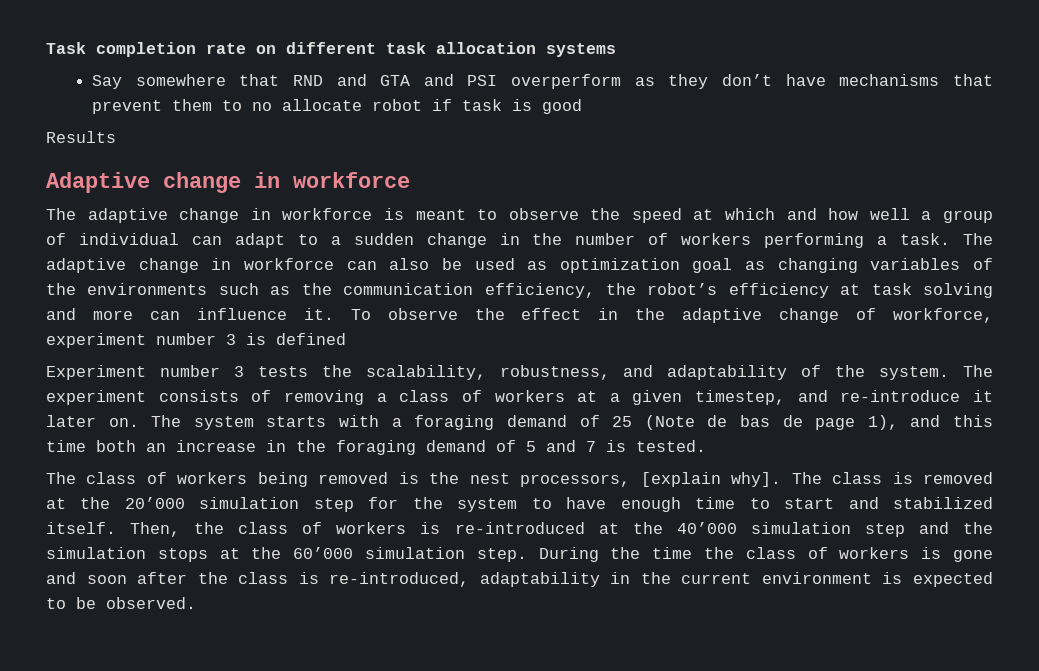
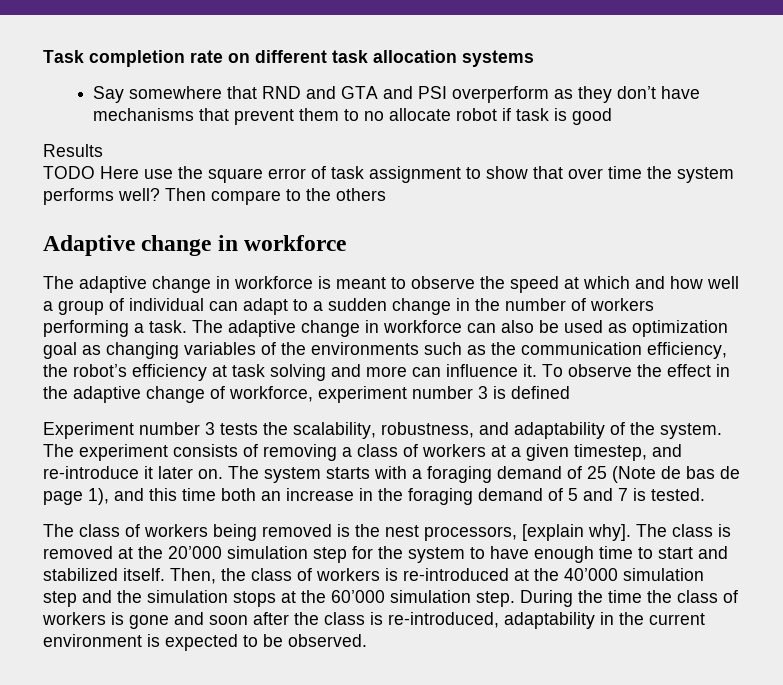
(116, 137) none -> [43,166,734,183] [43,188,386,205] // TODO Here use the square error of task assignment to show that over time the system performs well? Then compare to the others

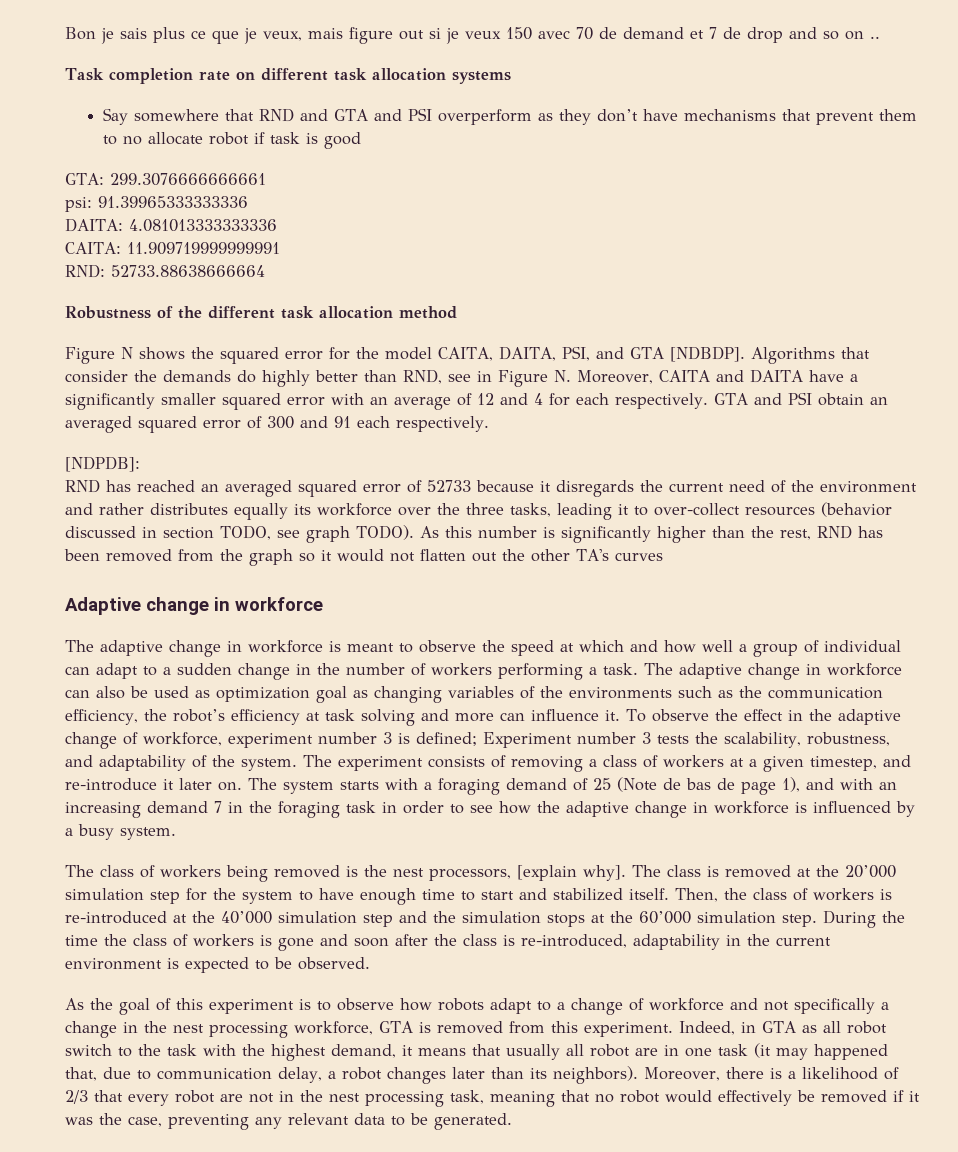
(43, 56) none -> [65,27,880,44] Bon je sais plus ce que je veux, mais figure out si je veux 150 avec 70 de demand et 7 de drop and so on .. //
[43,144,103,157] [43,166,734,183] [43,188,386,205] Results // TODO Here use the square error of task assignment to show that over time the system performs well? Then compare to the others -> [65,173,266,186] [65,196,248,212] [65,218,277,232] [65,242,280,255] [65,264,265,278] [65,306,457,319] [65,346,870,364] [65,369,858,387] [65,392,888,410] [65,416,489,433] [65,456,140,472] [65,479,917,497] [65,502,892,520] [65,525,883,543] [64,549,663,566] GTA: 299.3076666666661 // psi: 91.39965333333336 // DAITA: 4.081013333333336 // CAITA: 11.909719999999991 // RND: 52733.88638666664 // Robustness of the different task allocation method // Figure N shows the squared error for the model CAITA, DAITA, PSI, and GTA [NDBDP]. Algorithms that consider the demands do highly better than RND, see in Figure N. Moreover, CAITA and DAITA have a significantly smaller squared error with an average of 12 and 4 for each respectively. GTA and PSI obtain an averaged squared error of 300 and 91 each respectively. // [NDPDB]: // RND has reached an averaged squared error of 52733 because it disregards the current need of the environment and rather distributes equally its workforce over the three tasks, leading it to over-collect resources (behavior discussed in section TODO, see graph TODO). As this number is significantly higher than the rest, RND has been removed from the graph so it would not flatten out the other TA's curves
[511,386,570,399] defined // -> [416,732,477,746] defined;
[149,488,705,505] this time both an increase in the foraging demand of 5 and 7 is tested. -> [840,778,897,790] [65,801,915,818] [65,824,176,840] with an increasing demand 7 in the foraging task in order to see how the adaptive change in workforce is influenced by a busy system.
(367, 640) none -> [65,998,889,1015] [65,1021,887,1038] [65,1043,888,1061] [65,1066,899,1084] [65,1090,920,1107] [65,1113,512,1130] // As the goal of this experiment is to observe how robots adapt to a change of workforce and not specifically a change in the nest processing workforce, GTA is removed from this experiment. Indeed, in GTA as all robot switch to the task with the highest demand, it means that usually all robot are in one task (it may happened that, due to communication delay, a robot changes later than its neighbors). Moreover, there is a likelihood of 2/3 that every robot are not in the nest processing task, meaning that no robot would effectively be removed if it was the case, preventing any relevant data to be generated.

